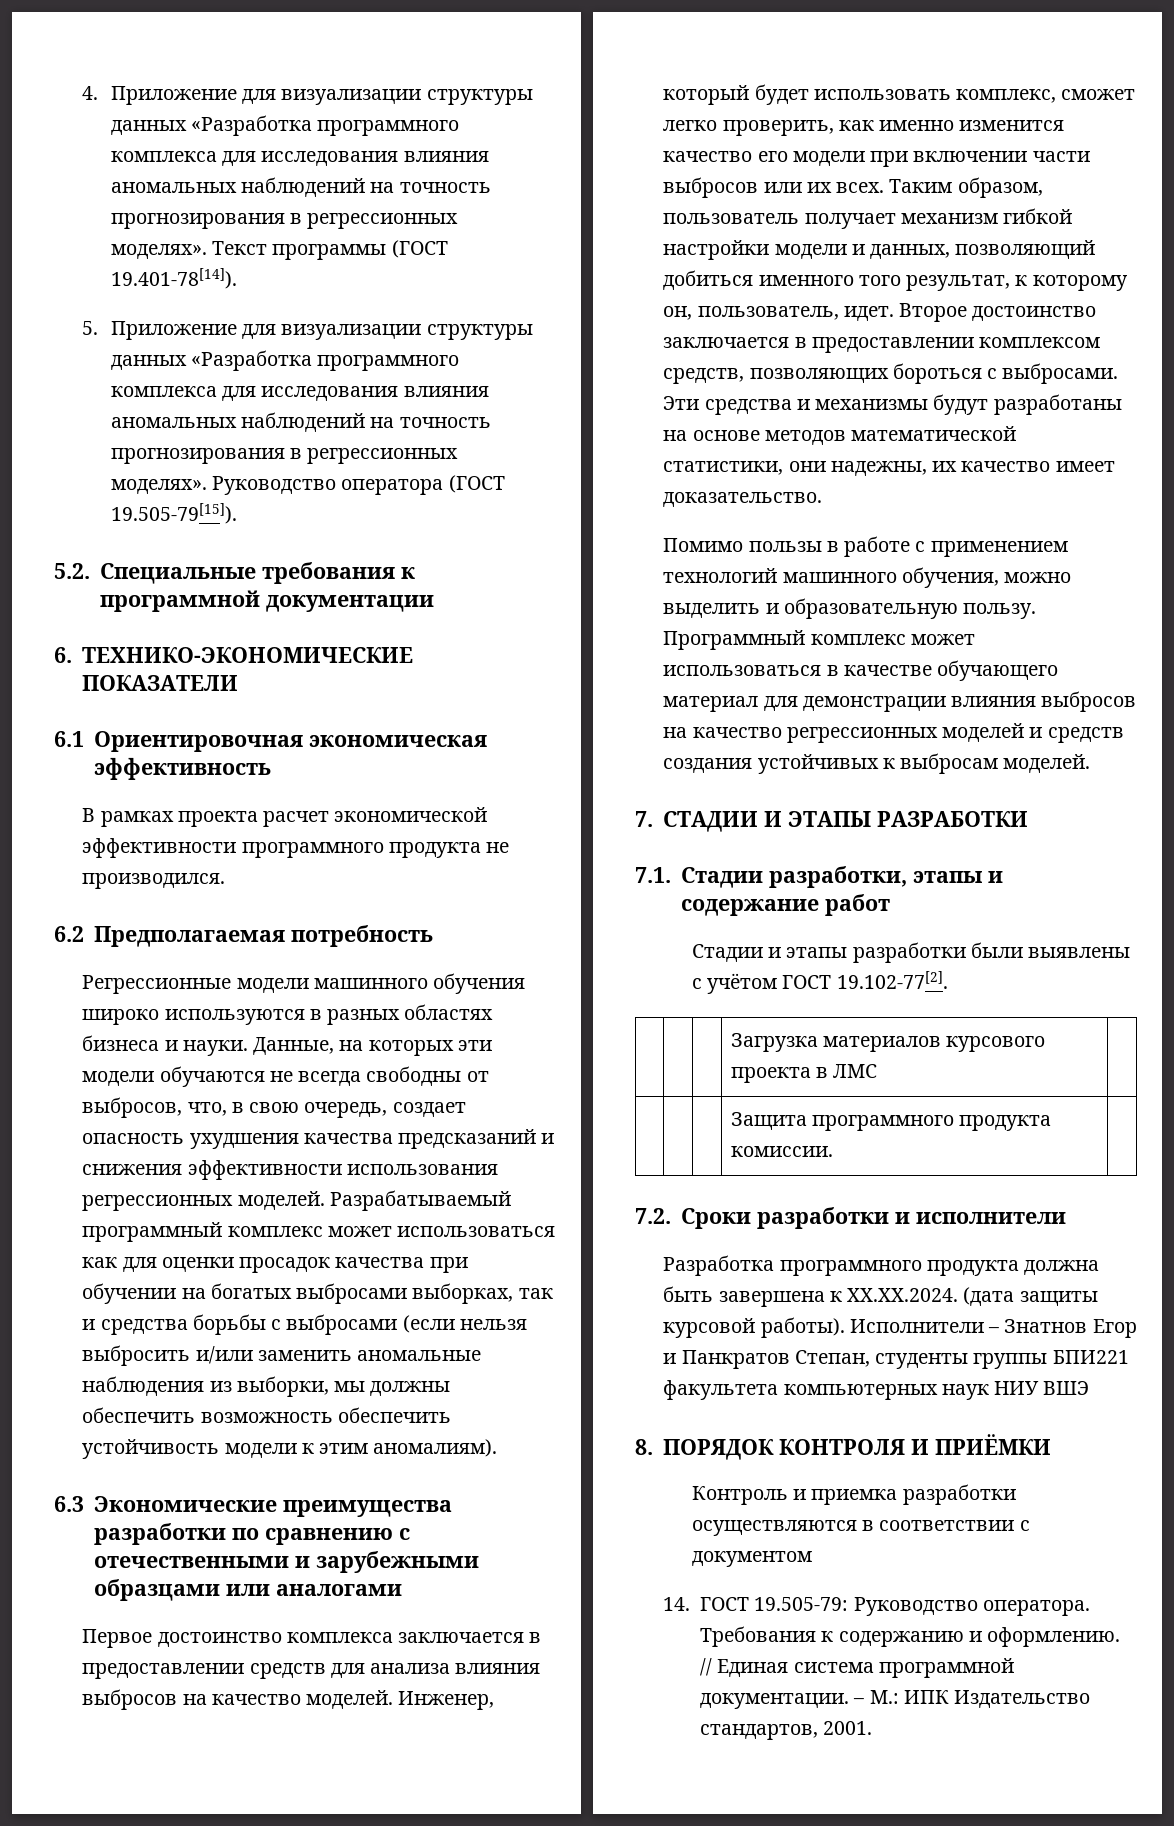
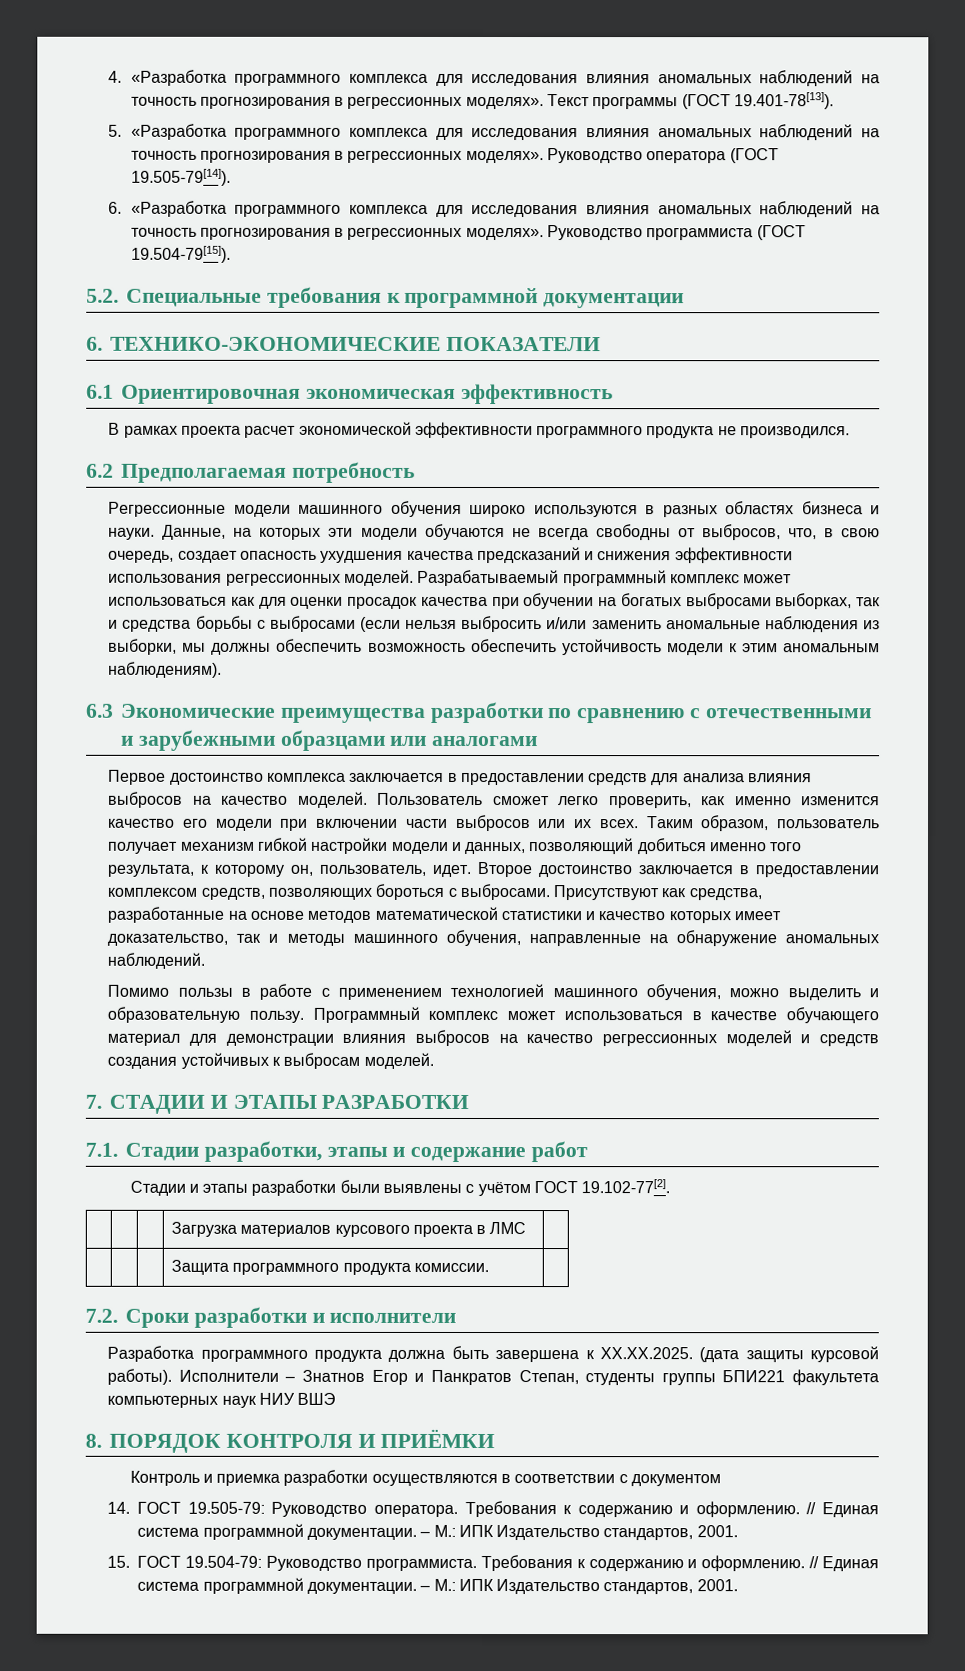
[110,86,533,105] [110,120,187,135] Приложение для визуализации структуры данных -> (123, 76) none
[110,268,237,289] 19.401-78[14]). -> [734,92,835,110] 19.401-78[13]).
[110,321,533,340] [110,355,187,370] Приложение для визуализации структуры данных -> (123, 130) none
[110,503,237,524] 19.505-79[15]). -> [130,168,231,186] [108,200,881,218] [130,225,806,241] [130,245,231,263] 19.505-79[14]). // 6. «Разработка программного комплекса для исследования влияния аномальных наблюдений на точность прогнозирования в регрессионных моделях». Руководство программиста (ГОСТ 19.504-79[15]).
[373,1439,498,1457] аномалиям). -> [783,643,881,653] [108,661,223,678] аномальным наблюдениям).
[398,1691,495,1710] [663,84,1057,105] Инженер, который будет использовать комплекс, -> [377,792,484,806] Пользователь
[758,275,1011,291] именного того результат, -> [709,842,802,852] [107,864,195,877] именно того результата,
[663,394,1122,415] [663,426,1017,445] [663,461,1115,476] [663,492,823,507] Эти средства и механизмы будут разработаны на основе методов математической статистики, они надежны, их качество имеет доказательство. -> [553,885,762,901] [107,906,782,924] [107,929,879,947] [107,952,206,969] Присутствуют как средства, разработанные на основе методов математической статистики и качество которых имеет доказательство, так и методы машинного обучения, направленные на обнаружение аномальных наблюдений.
[663,568,778,583] технологий -> [450,983,545,998] технологией
[847,1288,959,1302] XX.XX.2024. -> [599,1347,693,1360] XX.XX.2025.
(873, 1728) none -> [107,1554,879,1572] [137,1577,738,1595] // 15. ГОСТ 19.504-79: Руководство программиста. Требования к содержанию и оформлению. // Единая система программной документации. – М.: ИПК Издательство стандартов, 2001.

